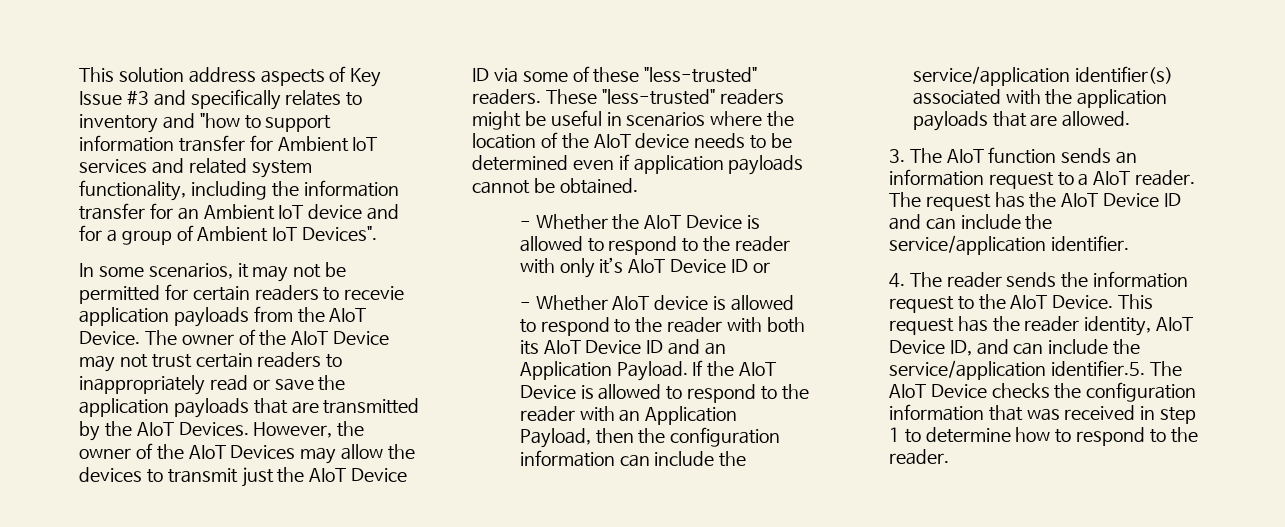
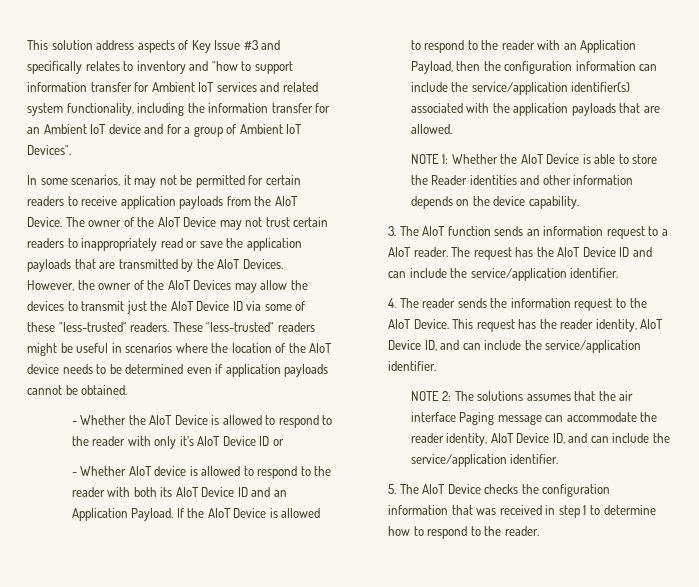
[344,286,405,300] recevie -> [81,196,118,206] receive
(1131, 119) none -> [410,154,658,164] [410,175,634,185] [410,196,579,209] // NOTE 1: Whether the AIoT Device is able to store the Reader identities and other information depends on the device capability.
[1050,360,1145,377] identifier.5. -> [388,361,437,371] [410,391,634,401] [410,412,658,425] [410,433,670,446] [410,454,559,467] [388,484,397,494] identifier. // NOTE 2: The solutions assumes that the air interface Paging message can accommodate the reader identity, AIoT Device ID, and can include the service/application identifier. // 5.

